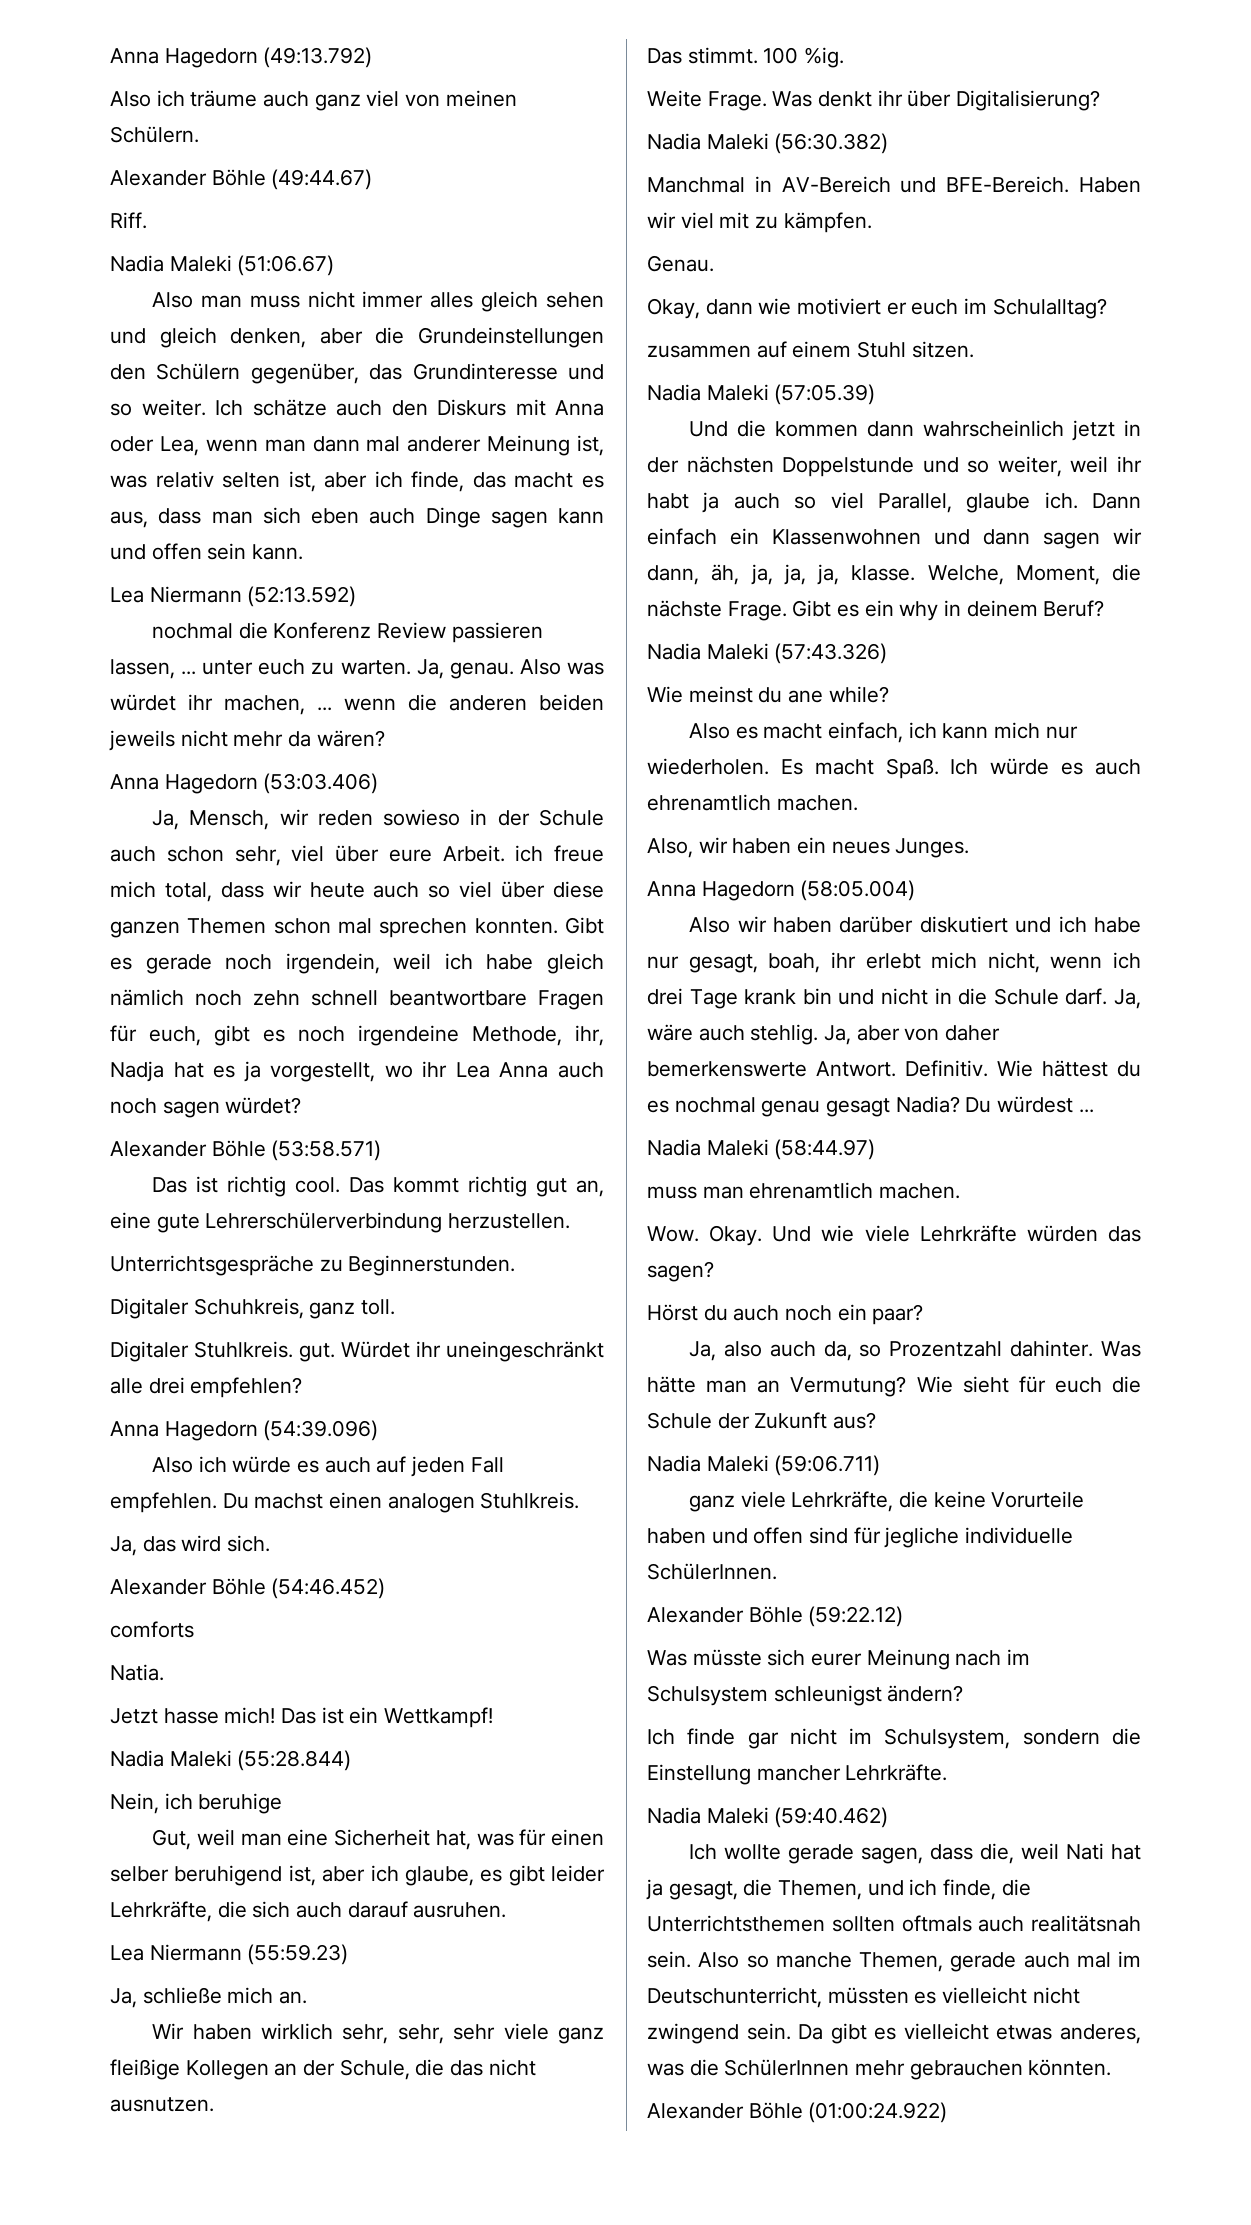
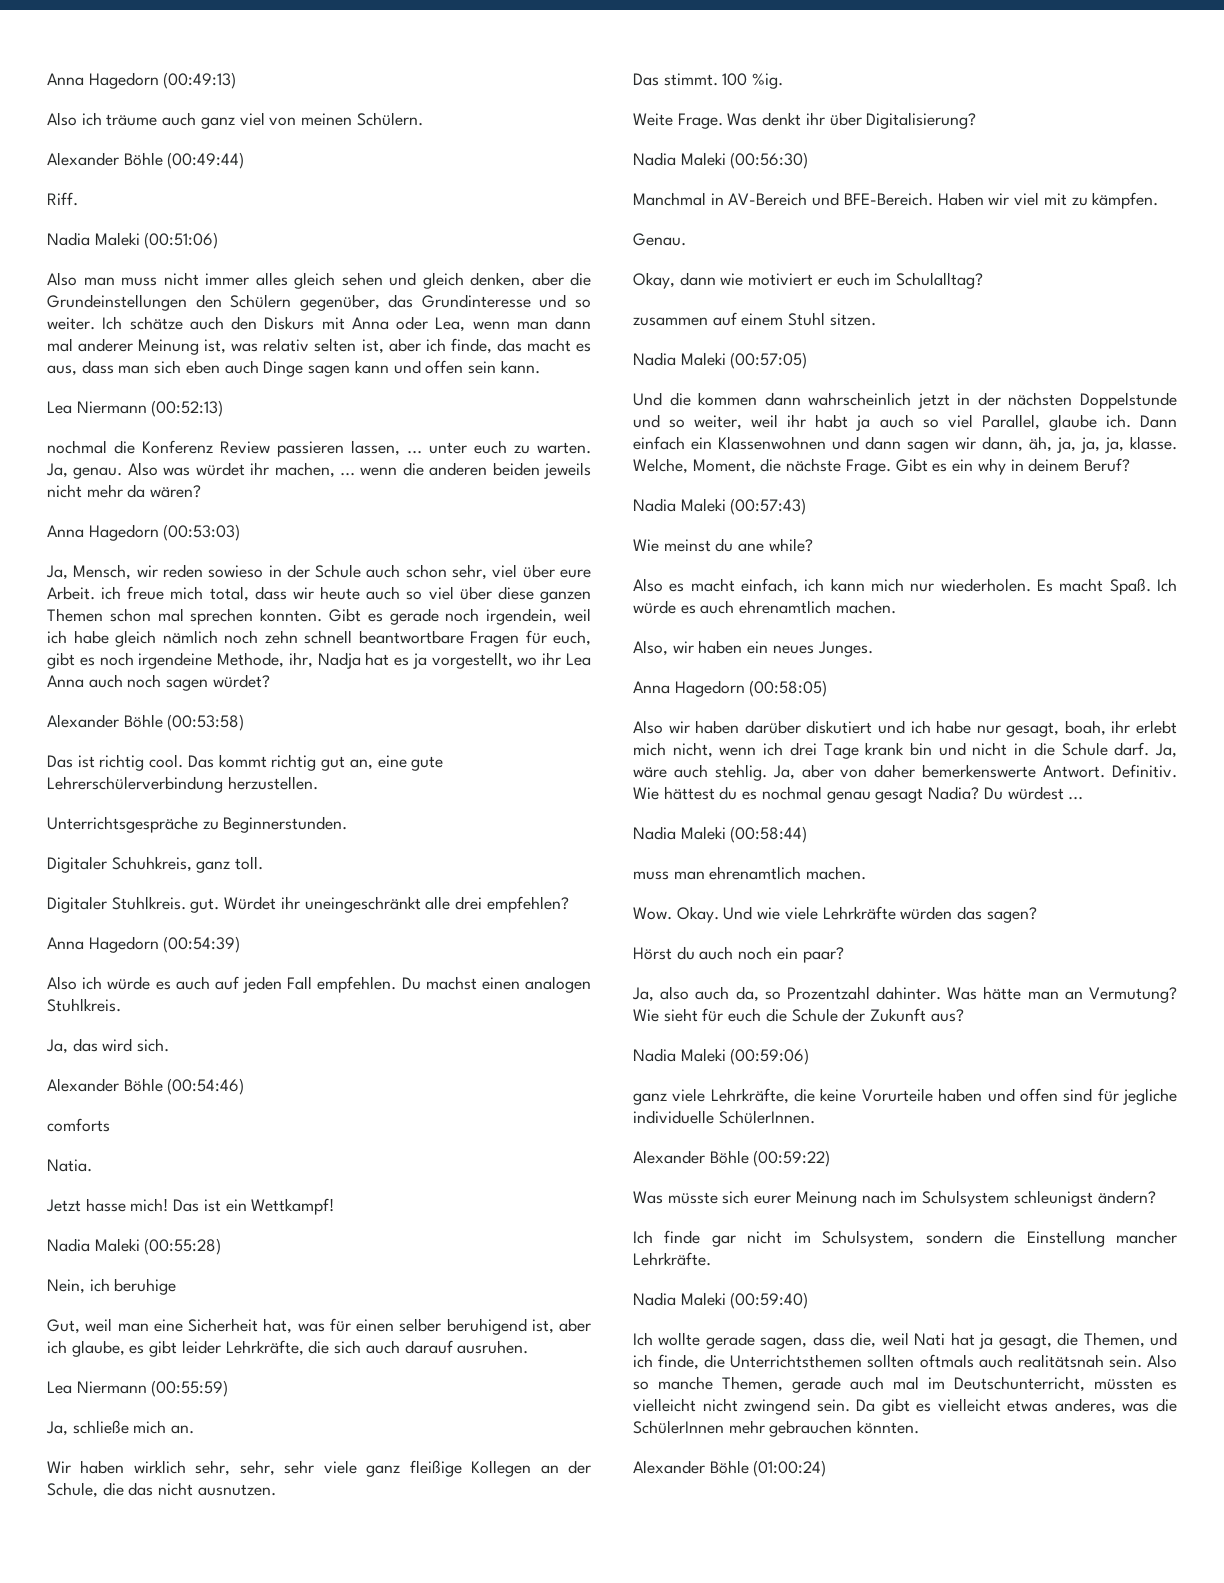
[110,47,373,68] Anna Hagedorn (49:13.792) -> [47,72,237,89] Anna Hagedorn (00:49:13)
[271,169,373,190] (49:44.67) -> [167,152,245,169] (00:49:44)
[237,255,335,276] (51:06.67) -> [144,232,219,249] (00:51:06)
[247,586,357,607] (52:13.592) -> [151,400,224,417] (00:52:13)
[263,773,379,794] (53:03.406) -> [163,524,241,541] (00:53:03)
[271,1140,382,1161] (53:58.571) -> [167,714,245,731] (00:53:58)
[263,1420,379,1441] (54:39.096) -> [163,936,241,953] (00:54:39)
[271,1578,386,1599] (54:46.452) -> [167,1078,245,1095] (00:54:46)
[237,1750,352,1771] (55:28.844) -> [144,1238,222,1255] (00:55:28)
[247,1944,349,1965] (55:59.23) -> [151,1380,229,1397] (00:55:59)
[774,133,889,154] (56:30.382) -> [730,152,809,169] (00:56:30)
[774,384,876,405] (57:05.39) -> [730,352,808,369] (00:57:05)
[774,643,888,664] (57:43.326) -> [730,498,807,515] (00:57:43)
[800,880,916,901] (58:05.004) -> [749,680,828,697] (00:58:05)
[774,1139,876,1160] (58:44.97) -> [730,826,808,843] (00:58:44)
[774,1455,881,1476] (59:06.711) -> [730,1048,810,1065] (00:59:06)
[808,1606,904,1627] (59:22.12) -> [753,1150,831,1167] (00:59:22)
[774,1807,889,1828] (59:40.462) -> [730,1292,809,1309] (00:59:40)
[808,2102,948,2123] (01:00:24.922) -> [753,1460,827,1477] (01:00:24)

